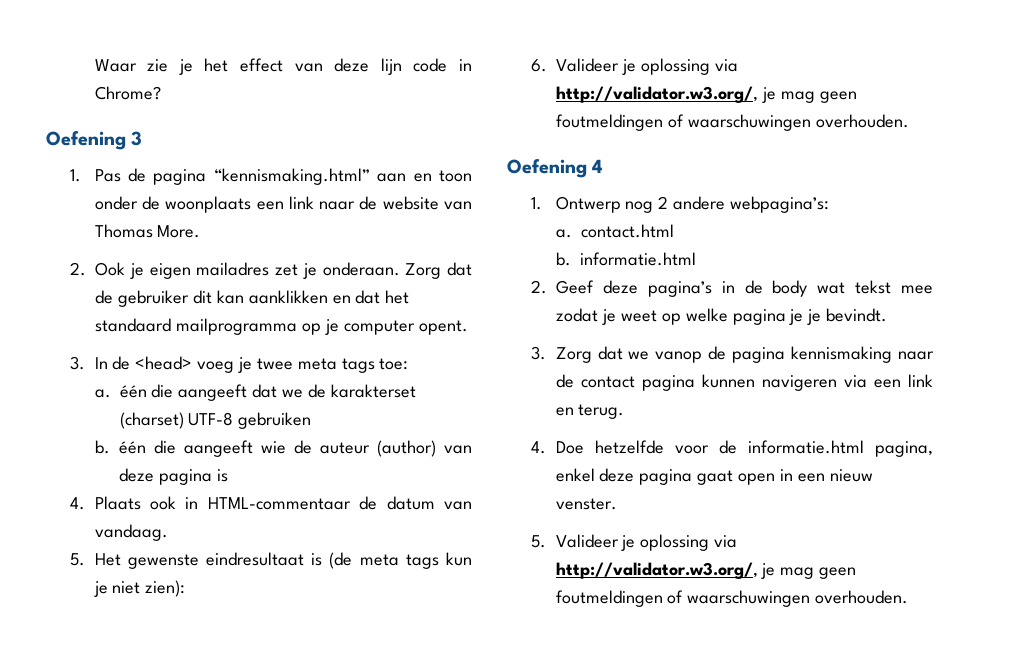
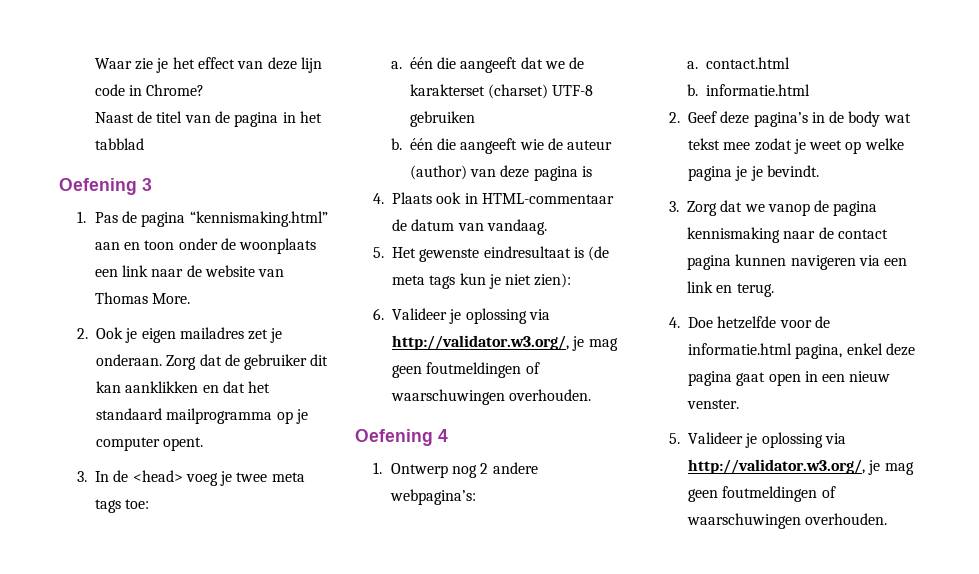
(161, 93) none -> [94,111,322,127] [94,138,144,150] // Naast de titel van de pagina in het tabblad

